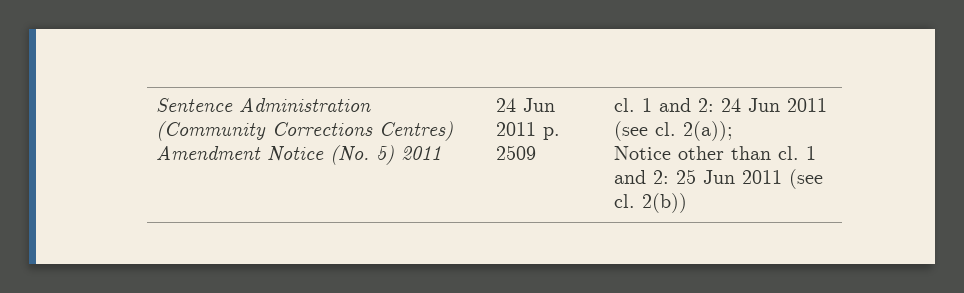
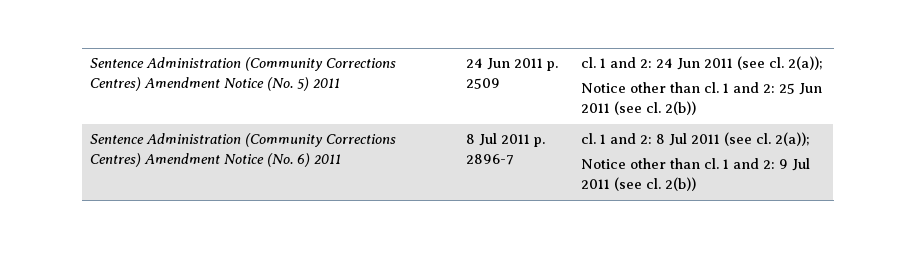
(688, 203) none -> [90,133,397,147] [90,153,342,167] [466,133,546,147] [466,154,515,165] [581,132,811,146] [581,158,811,171] [581,177,697,191] // Sentence Administration (Community Corrections Centres) Amendment Notice (No. 6) 2011 | 8 Jul 2011 p. 2896-7 | cl. 1 and 2: 8 Jul 2011 (see cl. 2(a)); // Notice other than cl. 1 and 2: 9 Jul 2011 (see cl. 2(b))

